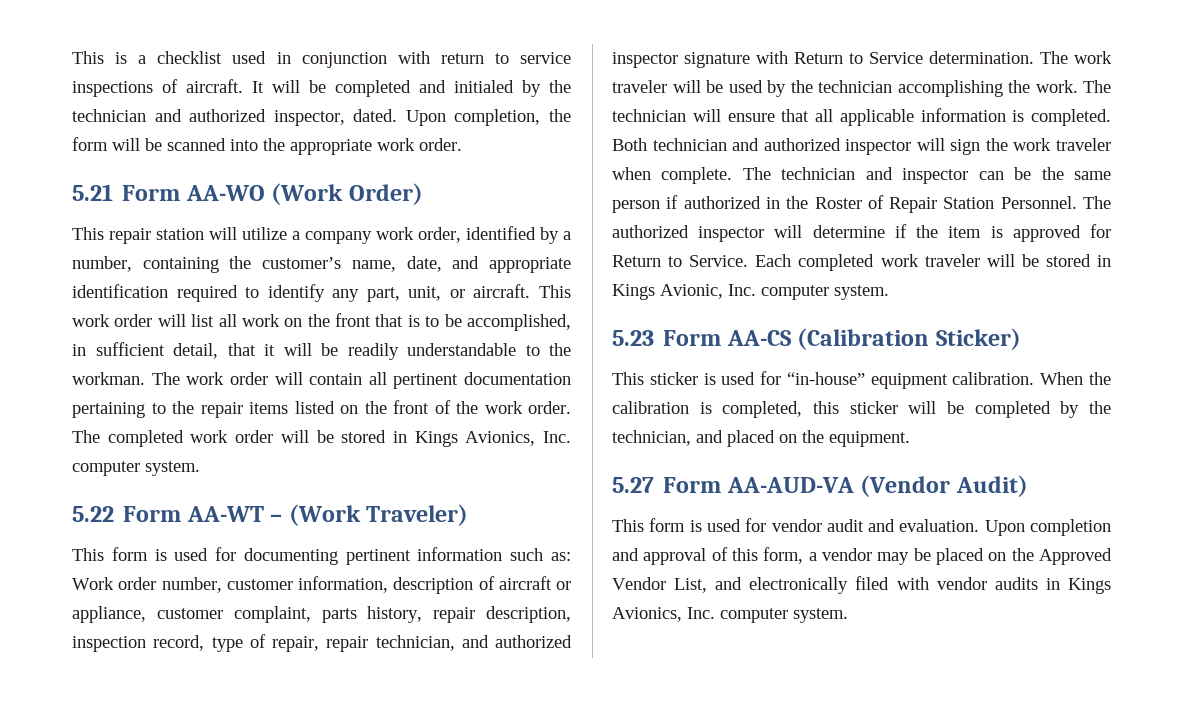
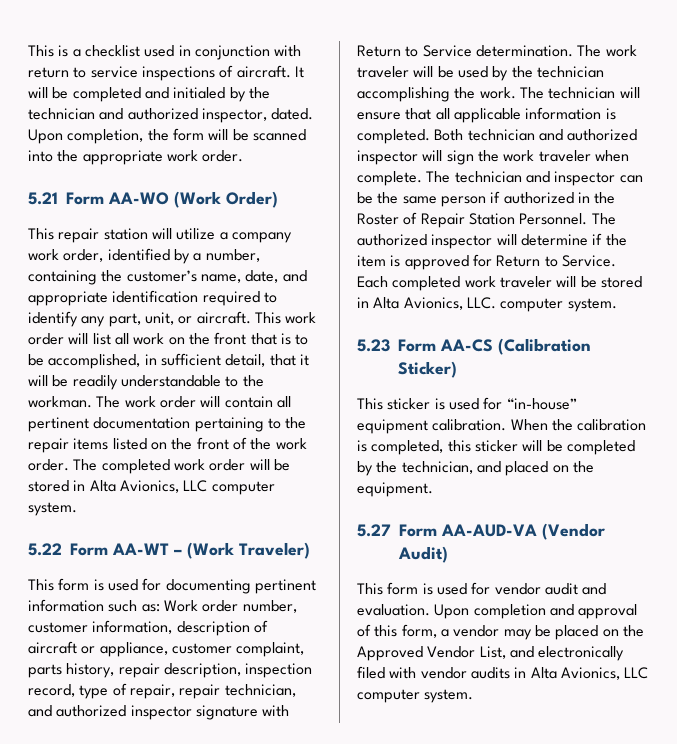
[414,431,571,447] Kings Avionics, Inc. -> [89,480,208,493] Alta Avionics, LLC
[612,284,756,300] Kings Avionic, Inc. -> [373,297,496,310] Alta Avionics, LLC.
[1068,578,1111,594] [612,607,715,622] Kings Avionics, Inc. -> [530,667,649,680] Alta Avionics, LLC

